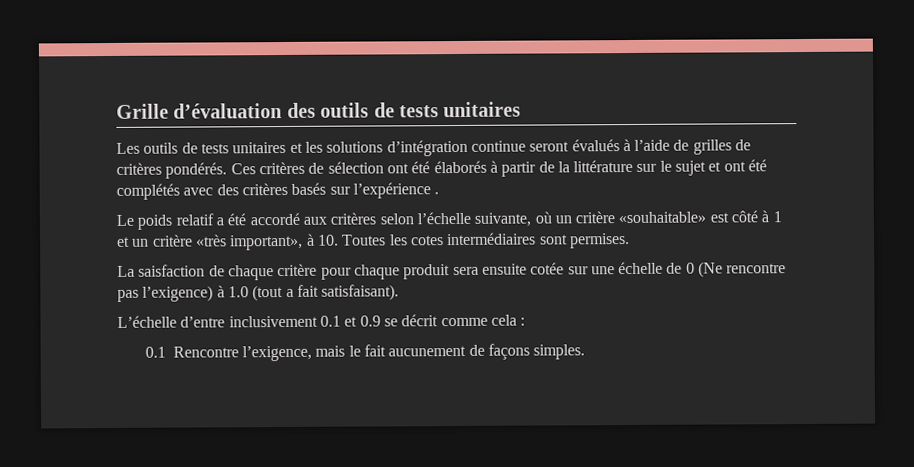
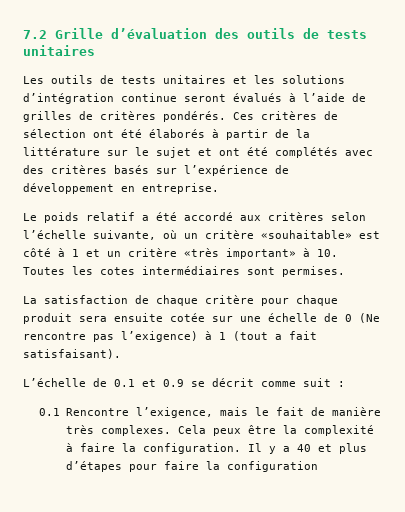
(116, 111) none -> [23,30,47,39] 7.2
[434,192,440,195] . -> [275,165,289,174] [23,183,219,194] de développement en entreprise.
[230,234,304,251] important», -> [226,248,296,259] important»
[138,264,206,277] saisfaction -> [44,295,128,304] satisfaction
[227,286,249,298] 1.0 -> [219,332,226,340] 1
[180,315,318,328] d’entre inclusivement -> [93,378,107,387] de
[490,314,517,326] cela -> [303,378,331,387] suit
[388,343,586,360] aucunement de façons simples. -> [310,407,381,416] [65,425,374,436] [65,443,367,454] [65,461,318,472] de manière très complexes. Cela peux être la complexité à faire la configuration. Il y a 40 et plus d’étapes pour faire la configuration

